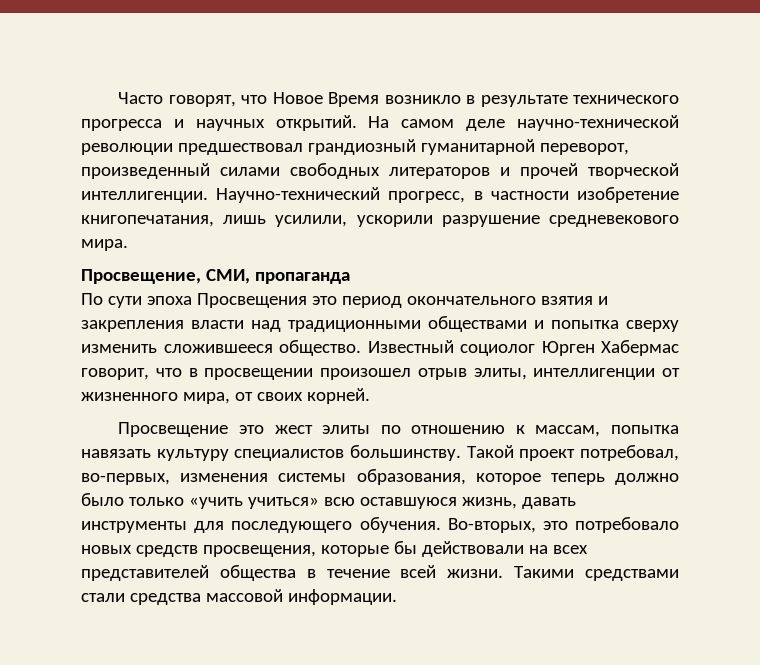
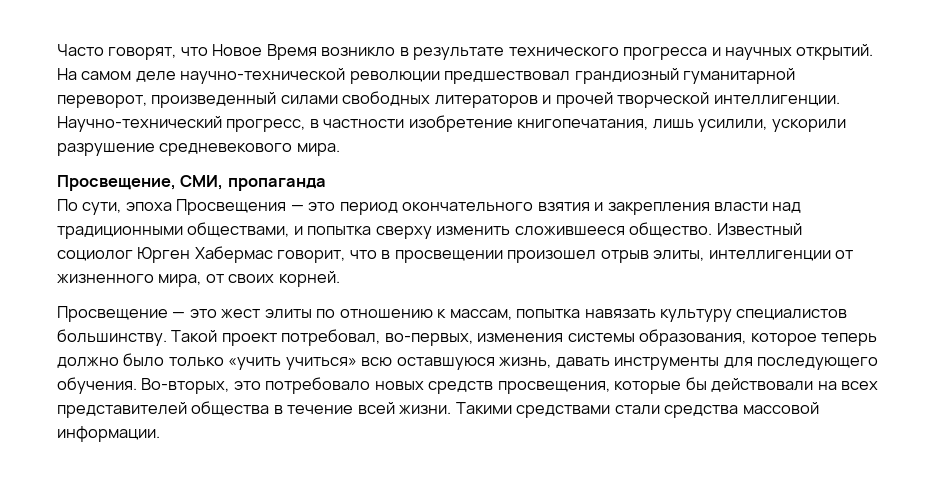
[107,296,142,308] сути -> [82,202,122,215] сути,
(307, 300) none -> [290,205,304,211] —
[428,316,527,332] обществами -> [187,222,290,237] обществами,
(229, 429) none -> [172,312,186,318] —

